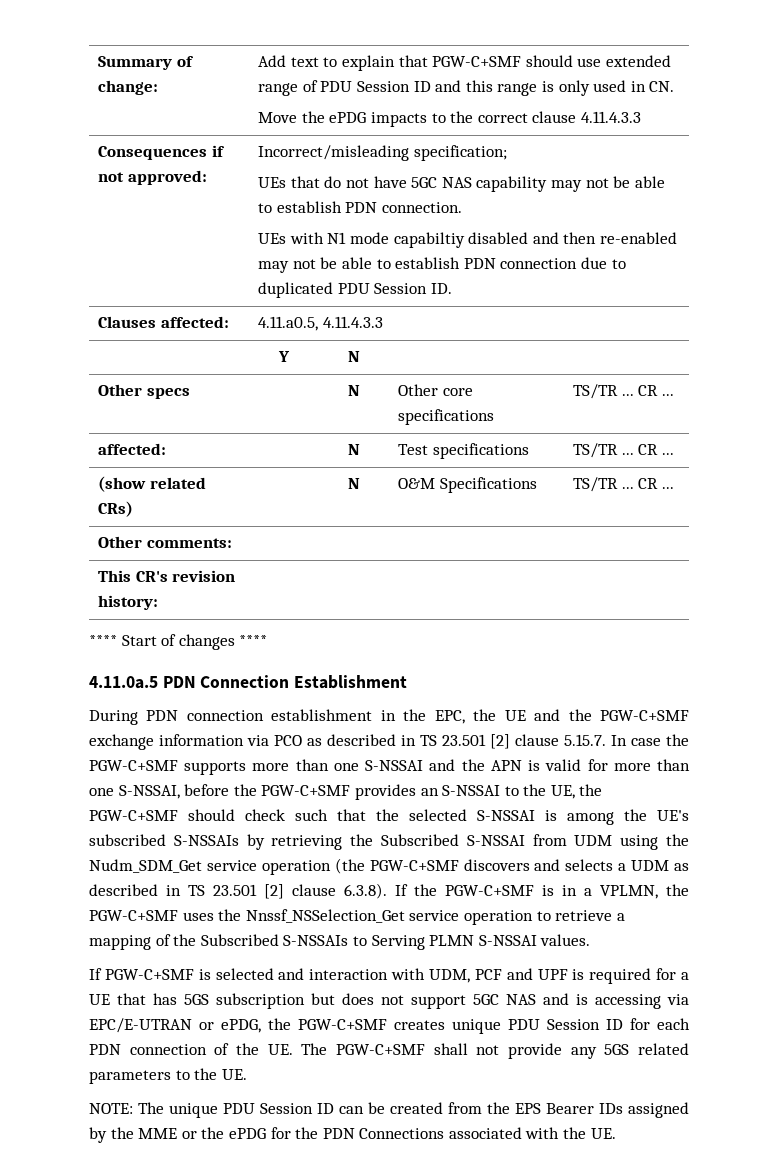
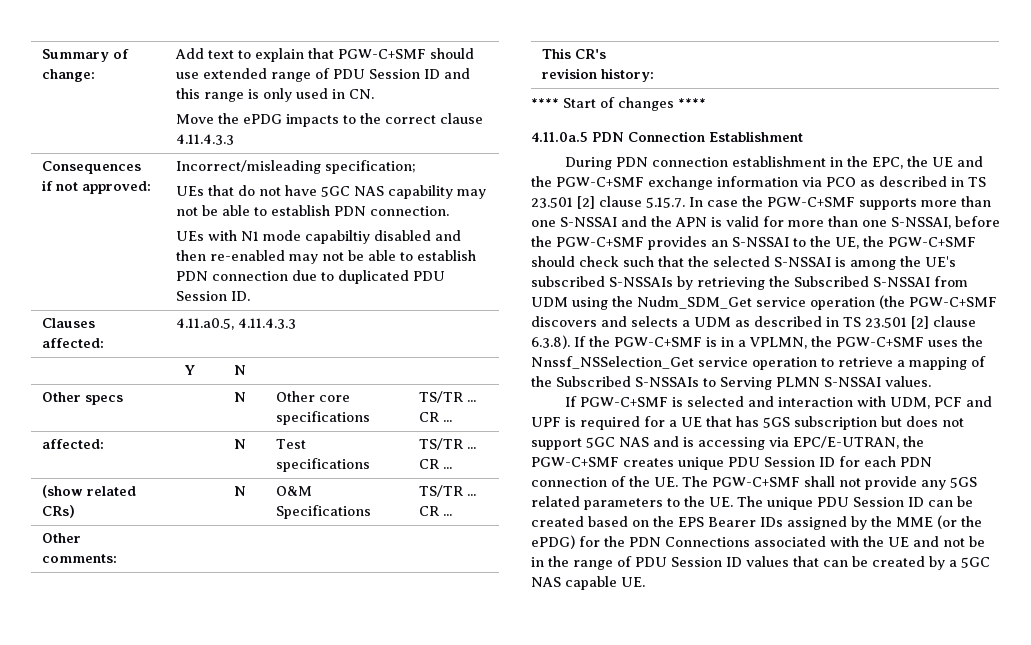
[89,1018,261,1033] EPC/E-UTRAN or ePDG, -> [793,436,899,449] EPC/E-UTRAN,
[89,1103,133,1114] // NOTE: -> (733, 502) none
[448,1102,482,1114] from -> [588,516,649,527] based on
[181,1127,266,1139] or the ePDG -> [937,515,982,529] [531,535,575,549] (or the ePDG)
(587, 1133) none -> [888,536,985,547] [531,556,990,570] [531,576,617,590] UE and not be in the range of PDU Session ID values that can be created by a 5GC NAS capable

